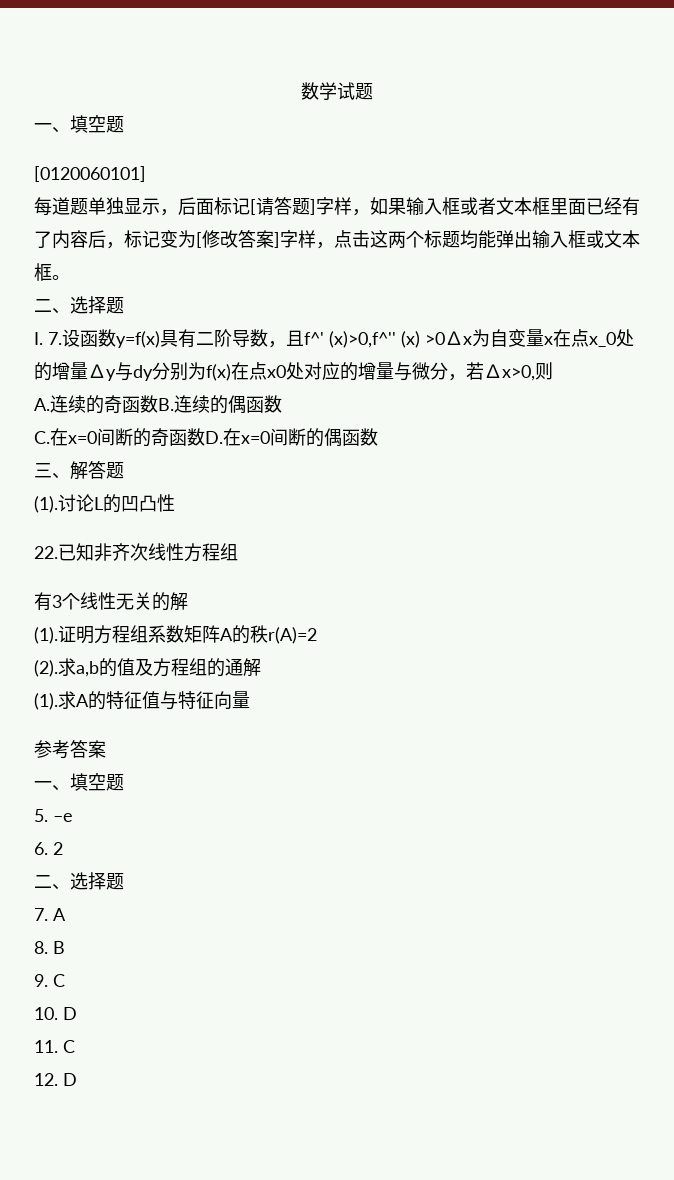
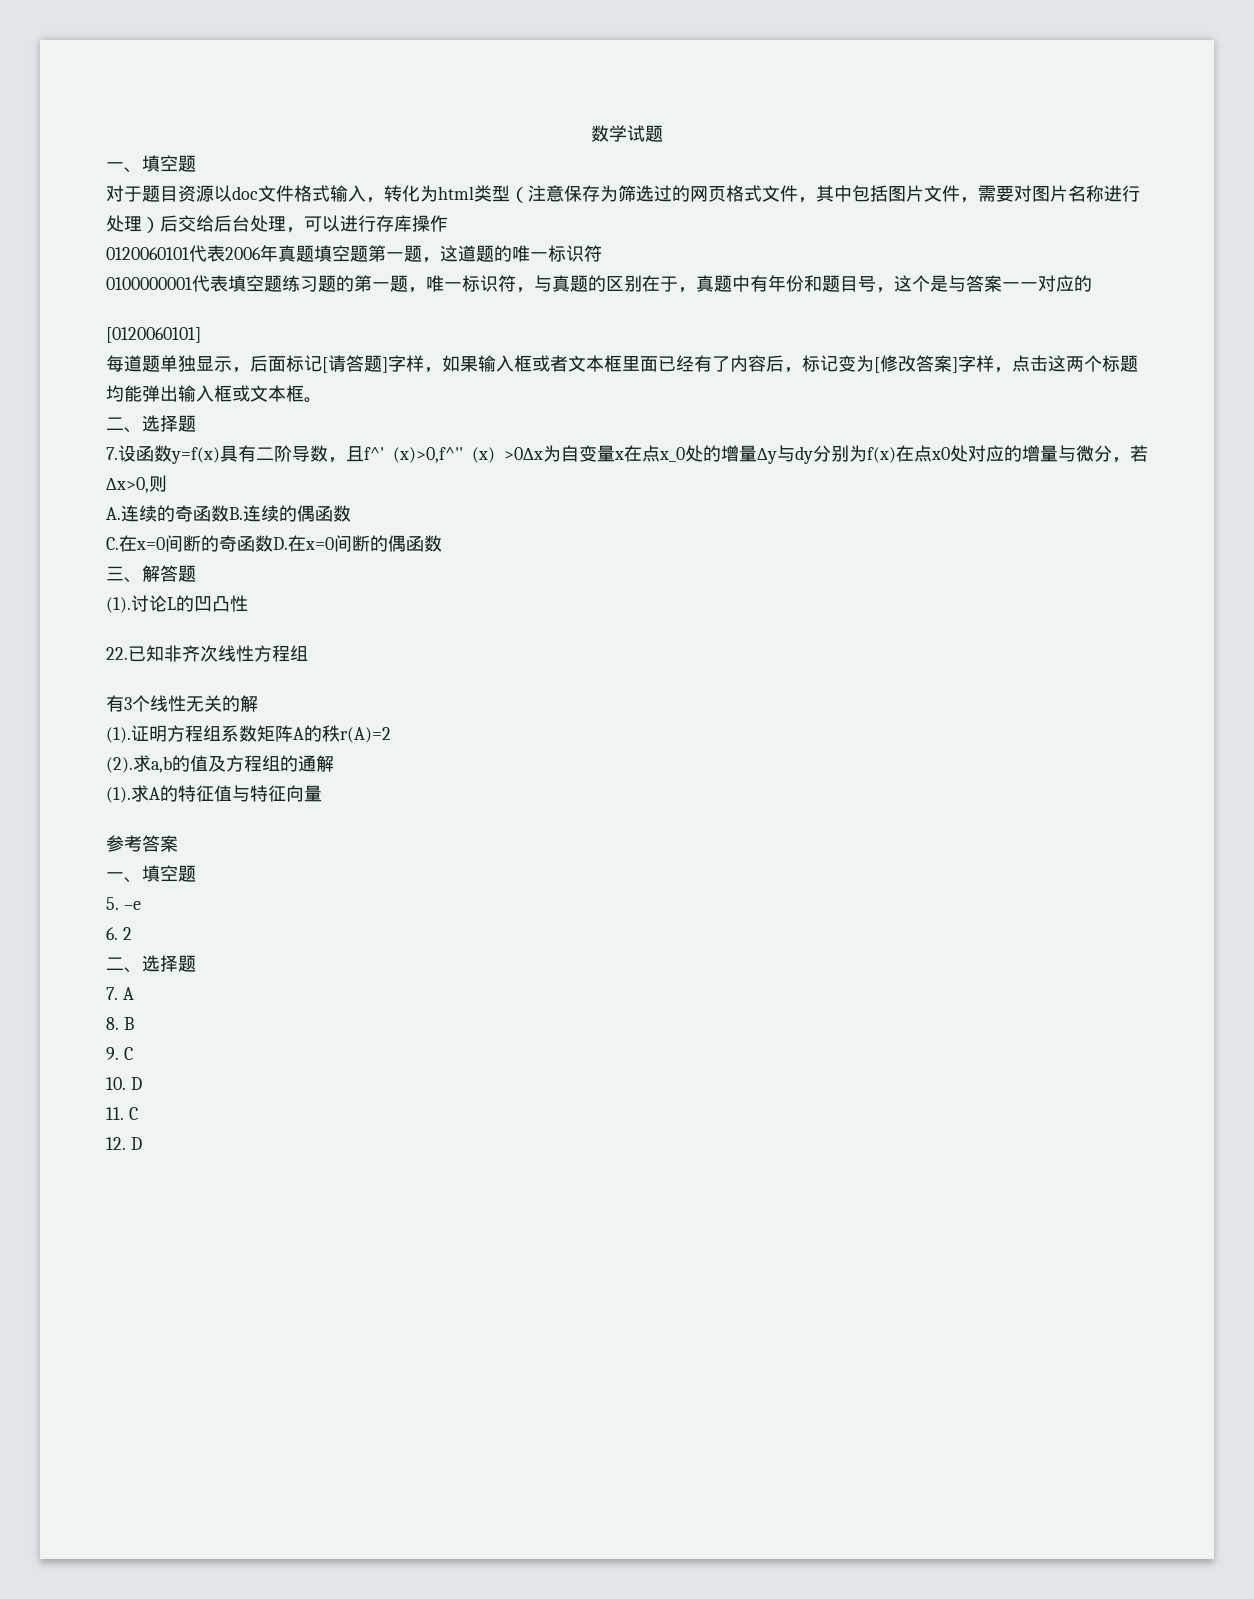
(124, 124) none -> [106,185,1140,203] [106,215,448,233] [106,245,602,263] [106,275,1092,293] // 对于题目资源以doc文件格式输入，转化为html类型（注意保存为筛选过的网页格式文件，其中包括图片文件，需要对图片名称进行处理）后交给后台处理，可以进行存库操作 // 0120060101代表2006年真题填空题第一题，这道题的唯一标识符 // 0100000001代表填空题练习题的第一题，唯一标识符，与真题的区别在于，真题中有年份和题目号，这个是与答案一一对应的
[34,332,43,345] I. -> (196, 423) none

